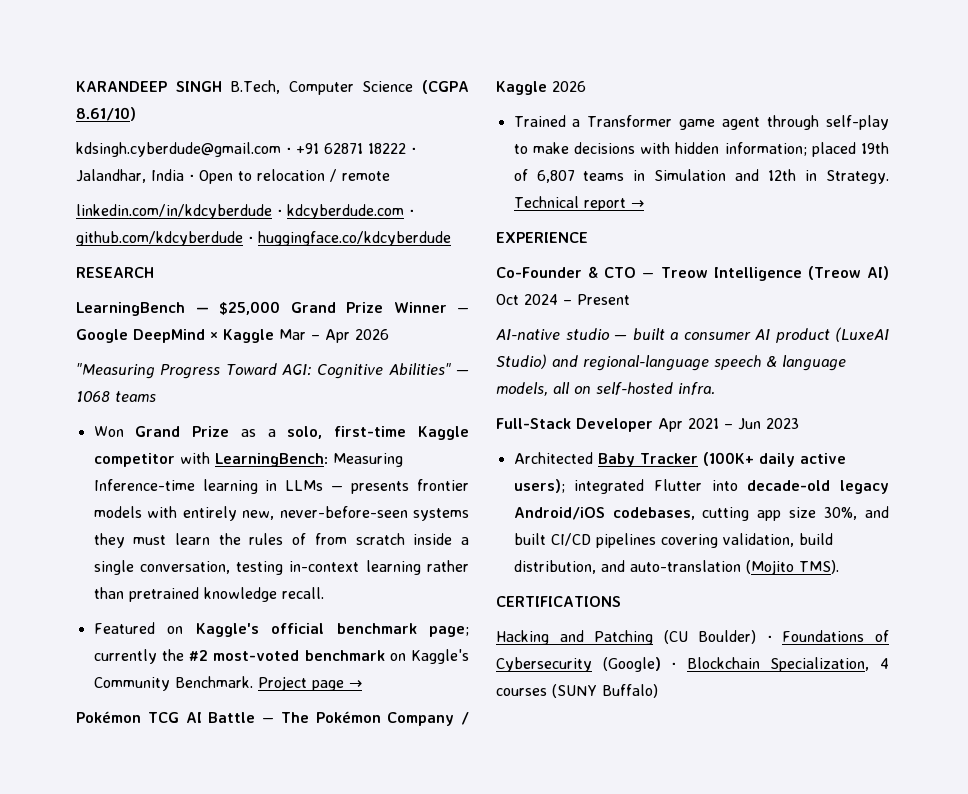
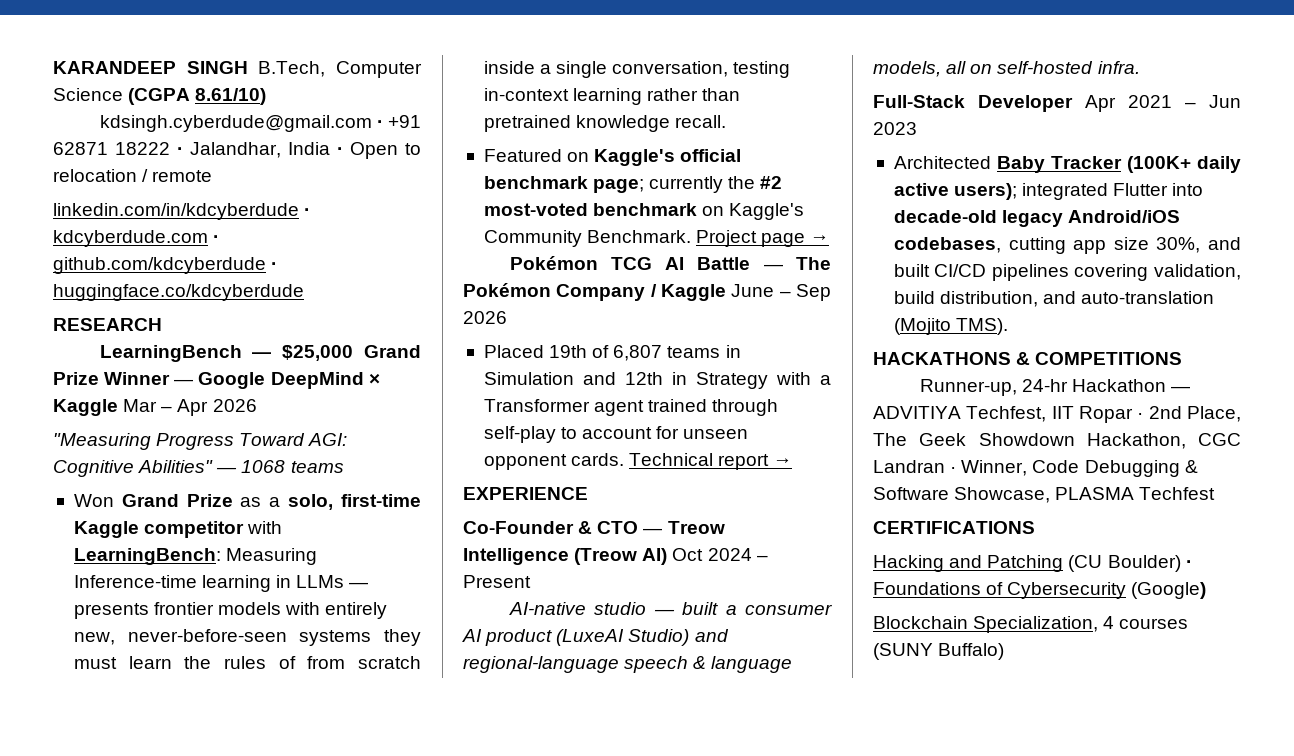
[552,81,586,92] [513,115,889,130] [513,142,856,157] 2026 // Trained a Transformer game agent through self-play to make decisions with hidden information; placed -> [731,284,831,301] [463,311,507,324] [483,345,544,358] June – Sep 2026 // Placed
[826,170,889,184] Strategy. -> [695,372,831,389] [483,399,779,416] [483,426,749,443] [483,453,625,470] Strategy with a Transformer agent trained through self-play to account for unseen opponent cards.
(839, 567) none -> [873,352,1183,365] [919,379,1191,396] [873,406,1241,423] [873,433,1241,449] [873,460,1198,477] [873,487,1216,503] // HACKATHONS & COMPETITIONS // Runner-up, 24-hr Hackathon — ADVITIYA Techfest, IIT Ropar · 2nd Place, The Geek Showdown Hackathon, CGC Landran · Winner, Code Debugging & Software Showcase, PLASMA Techfest
[671,662,677,669] · -> (1207, 590) //

